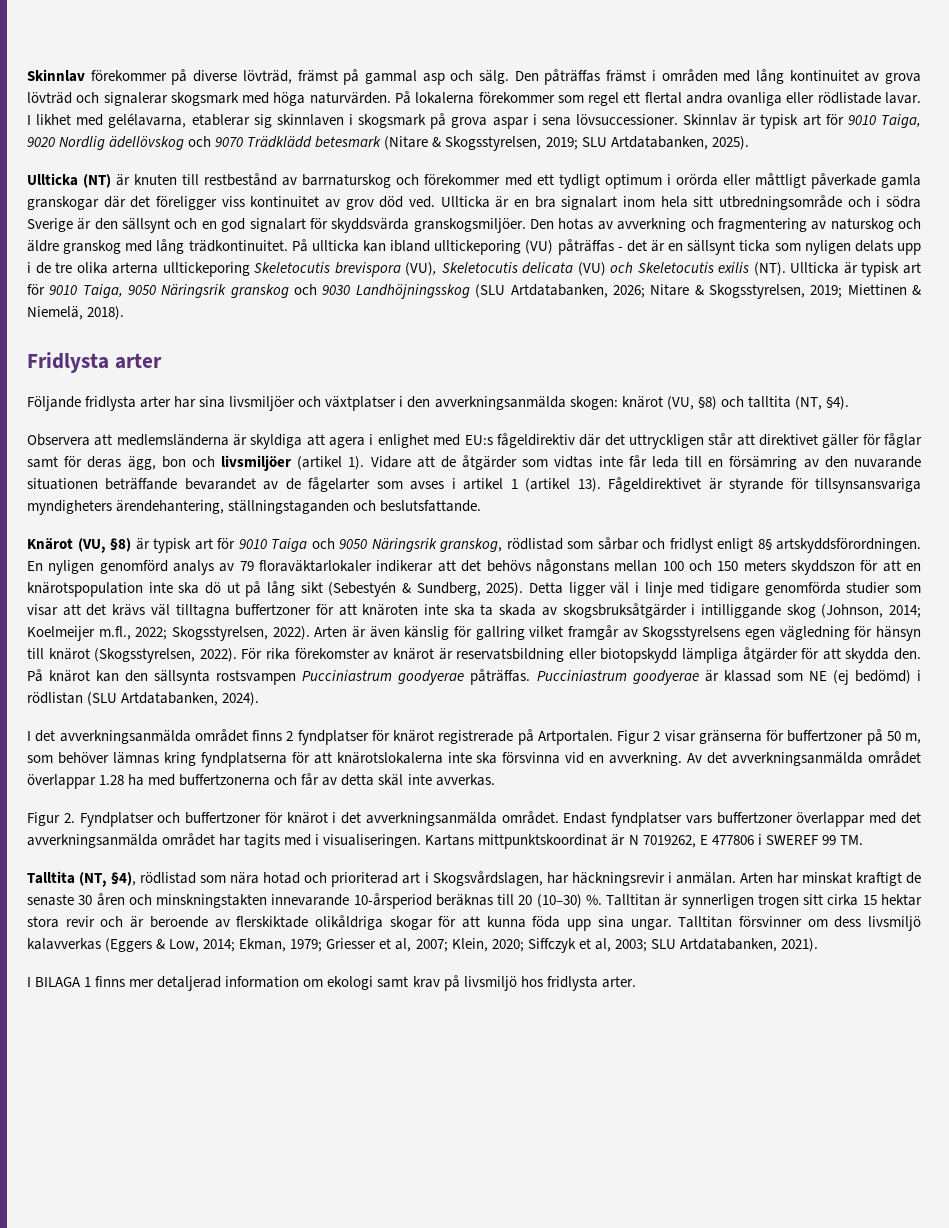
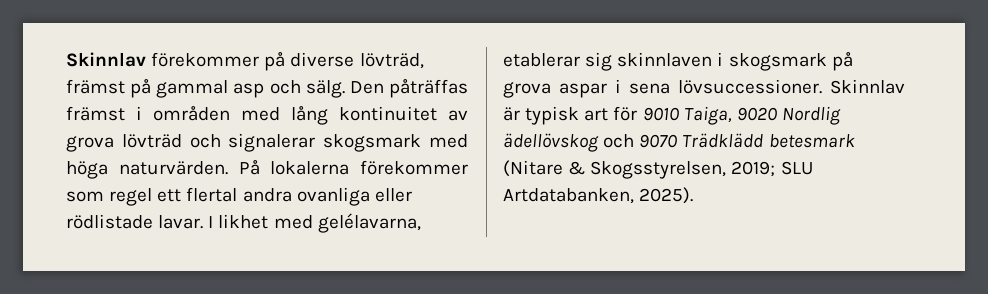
[27,173,922,189] [27,195,921,210] [27,218,921,233] [27,239,921,255] [27,262,921,277] [27,284,922,299] [27,306,125,320] [27,352,162,373] [27,396,849,411] [27,433,923,449] [27,455,921,471] [27,477,922,493] [27,500,482,515] [27,537,921,553] [27,559,922,575] [27,581,921,597] [27,603,922,618] [27,625,921,641] [27,647,921,663] [27,669,921,685] [27,692,260,706] [27,729,921,745] [27,751,922,767] [27,773,495,789] [27,811,921,827] [27,833,863,849] [27,871,921,887] [27,893,923,909] [27,915,922,931] [27,938,818,953] [27,975,636,991] // Ullticka (NT) är knuten till restbestånd av barrnaturskog och förekommer med ett tydligt optimum i orörda eller måttligt påverkade gamla granskogar där det föreligger viss kontinuitet av grov död ved. Ullticka är en bra signalart inom hela sitt utbredningsområde och i södra Sverige är den sällsynt och en god signalart för skyddsvärda granskogsmiljöer. Den hotas av avverkning och fragmentering av naturskog och äldre granskog med lång trädkontinuitet. På ullticka kan ibland ulltickeporing (VU) påträffas - det är en sällsynt ticka som nyligen delats upp i de tre olika arterna ulltickeporing Skeletocutis brevispora (VU), Skeletocutis delicata (VU) och Skeletocutis exilis (NT). Ullticka är typisk art för 9010 Taiga, 9050 Näringsrik granskog och 9030 Landhöjningsskog (SLU Artdatabanken, 2026; Nitare & Skogsstyrelsen, 2019; Miettinen & Niemelä, 2018). // Fridlysta arter // Följande fridlysta arter har sina livsmiljöer och växtplatser i den avverkningsanmälda skogen: knärot (VU, §8) och talltita (NT, §4). // Observera att medlemsländerna är skyldiga att agera i enlighet med EU:s fågeldirektiv där det uttryckligen står att direktivet gäller för fåglar samt för deras ägg, bon och livsmiljöer (artikel 1). Vidare att de åtgärder som vidtas inte får leda till en försämring av den nuvarande situationen beträffande bevarandet av de fågelarter som avses i artikel 1 (artikel 13). Fågeldirektivet är styrande för tillsynsansvariga myndigheters ärendehantering, ställningstaganden och beslutsfattande. // Knärot (VU, §8) är typisk art för 9010 Taiga och 9050 Näringsrik granskog, rödlistad som sårbar och fridlyst enligt 8§ artskyddsförordningen. En nyligen genomförd analys av 79 floraväktarlokaler indikerar att det behövs någonstans mellan 100 och 150 meters skyddszon för att en knärotspopulation inte ska dö ut på lång sikt (Sebestyén & Sundberg, 2025). Detta ligger väl i linje med tidigare genomförda studier som visar att det krävs väl tilltagna buffertzoner för att knäroten inte ska ta skada av skogsbruksåtgärder i intilliggande skog (Johnson, 2014; Koelmeijer m.fl., 2022; Skogsstyrelsen, 2022). Arten är även känslig för gallring vilket framgår av Skogsstyrelsens egen vägledning för hänsyn till knärot (Skogsstyrelsen, 2022). För rika förekomster av knärot är reservatsbildning eller biotopskydd lämpliga åtgärder för att skydda den. På knärot kan den sällsynta rostsvampen Pucciniastrum goodyerae påträffas. Pucciniastrum goodyerae är klassad som NE (ej bedömd) i rödlistan (SLU Artdatabanken, 2024). // I det avverkningsanmälda området finns 2 fyndplatser för knärot registrerade på Artportalen. Figur 2 visar gränserna för buffertzoner på 50 m, som behöver lämnas kring fyndplatserna för att knärotslokalerna inte ska försvinna vid en avverkning. Av det avverkningsanmälda området överlappar 1.28 ha med buffertzonerna och får av detta skäl inte avverkas. // Figur 2. Fyndplatser och buffertzoner för knärot i det avverkningsanmälda området. Endast fyndplatser vars buffertzoner överlappar med det avverkningsanmälda området har tagits med i visualiseringen. Kartans mittpunktskoordinat är N 7019262, E 477806 i SWEREF 99 TM. // Talltita (NT, §4), rödlistad som nära hotad och prioriterad art i Skogsvårdslagen, har häckningsrevir i anmälan. Arten har minskat kraftigt de senaste 30 åren och minskningstakten innevarande 10-årsperiod beräknas till 20 (10–30) %. Talltitan är synnerligen trogen sitt cirka 15 hektar stora revir och är beroende av flerskiktade olikåldriga skogar för att kunna föda upp sina ungar. Talltitan försvinner om dess livsmiljö kalavverkas (Eggers & Low, 2014; Ekman, 1979; Griesser et al, 2007; Klein, 2020; Siffczyk et al, 2003; SLU Artdatabanken, 2021). // I BILAGA 1 finns mer detaljerad information om ekologi samt krav på livsmiljö hos fridlysta arter. -> (694, 195) none

